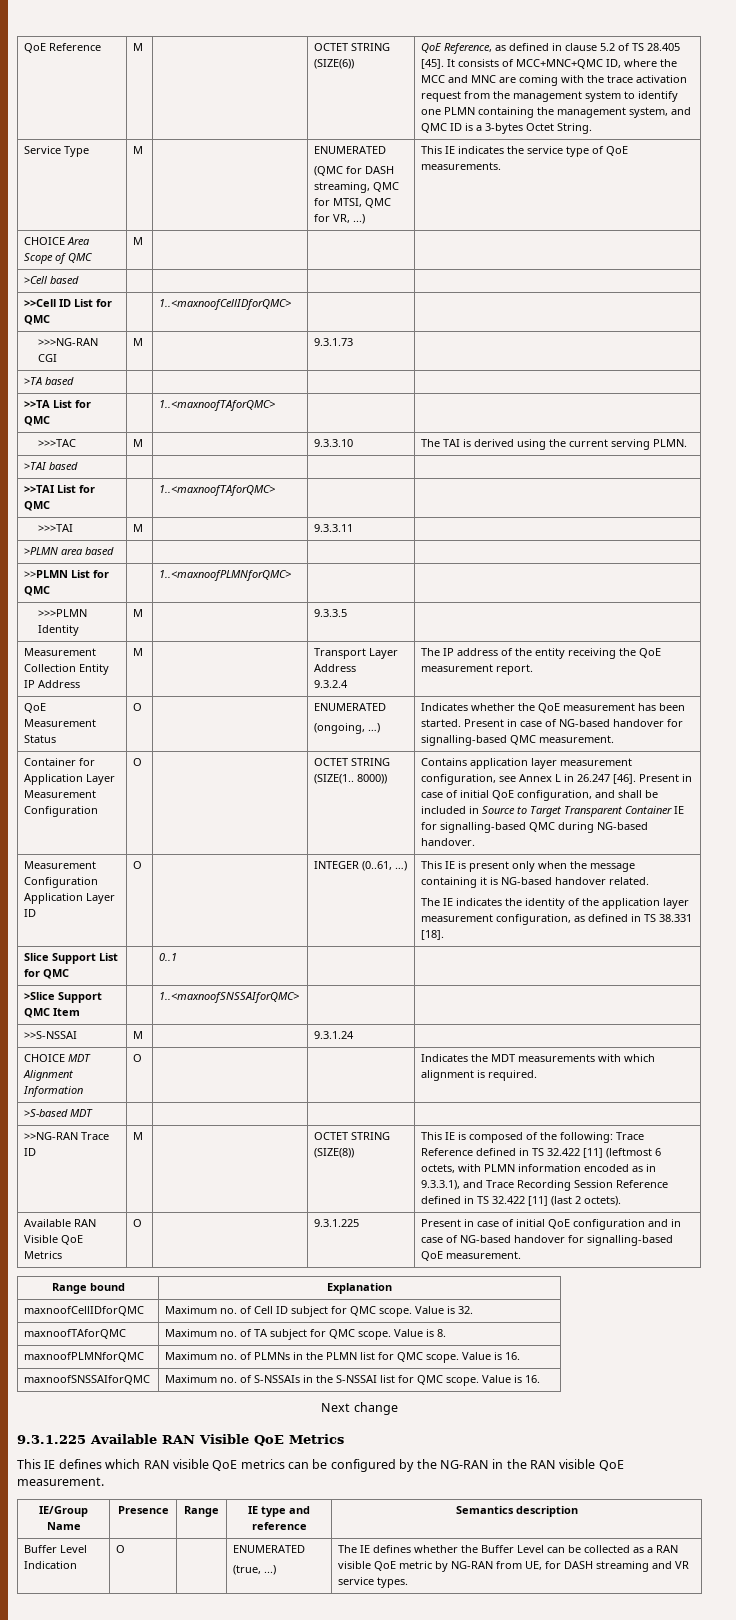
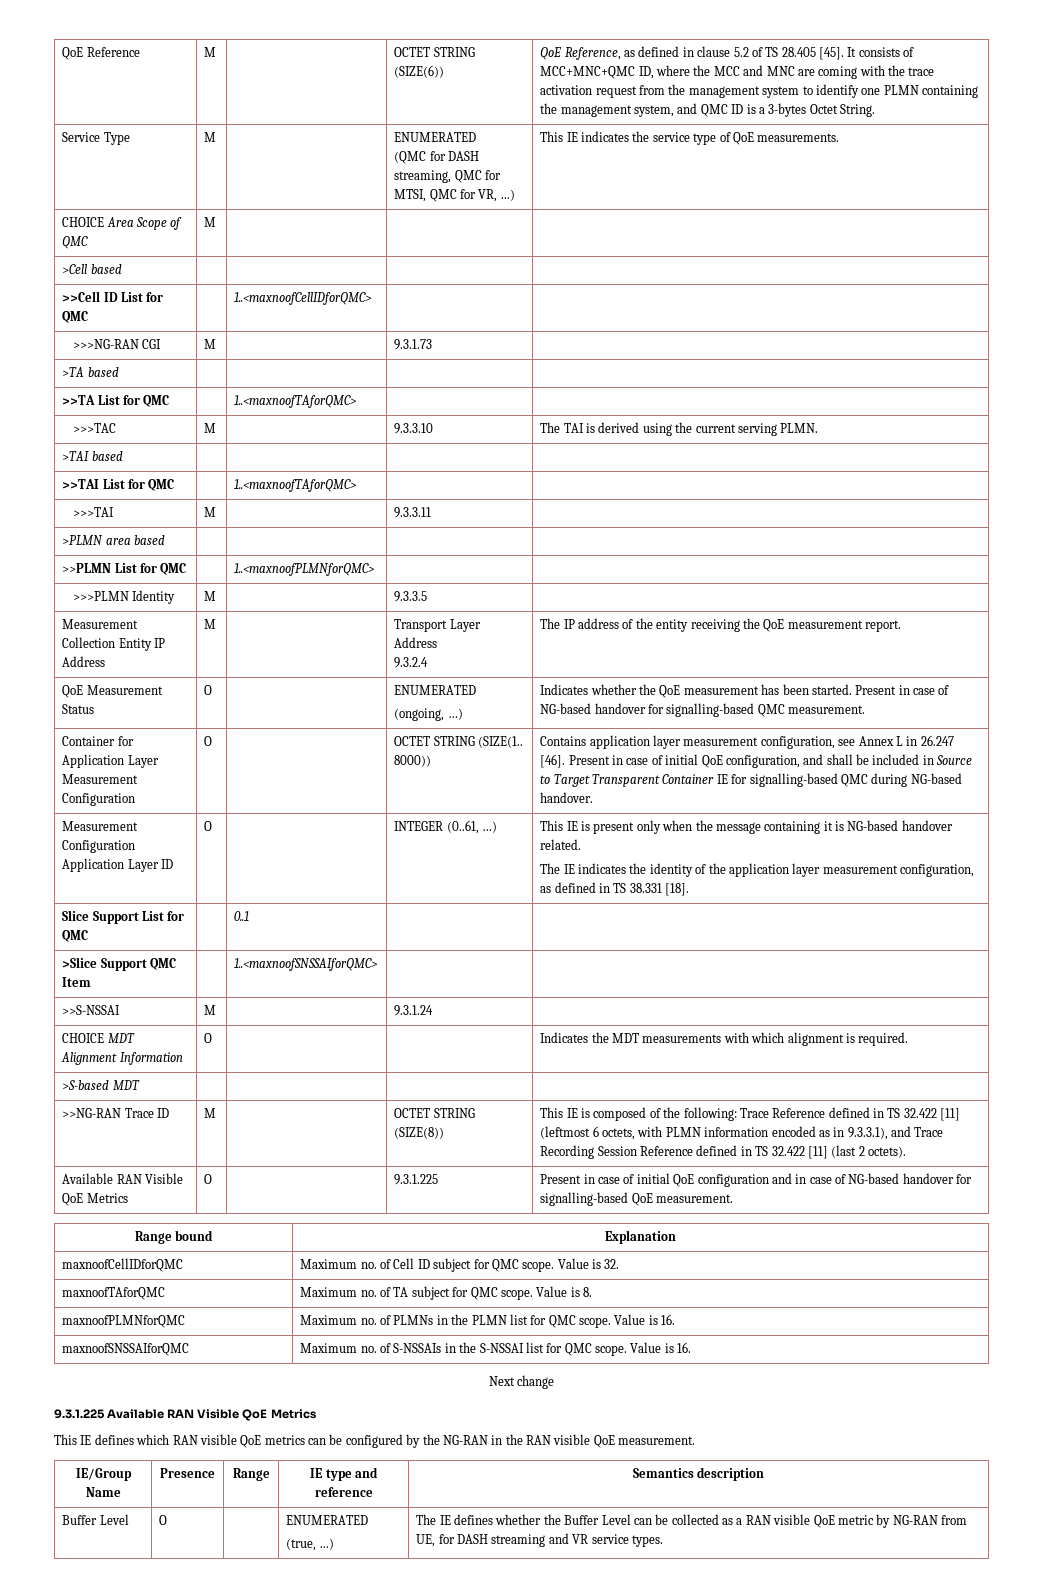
[24,1561,78,1569] Indication -> (129, 1519) none

